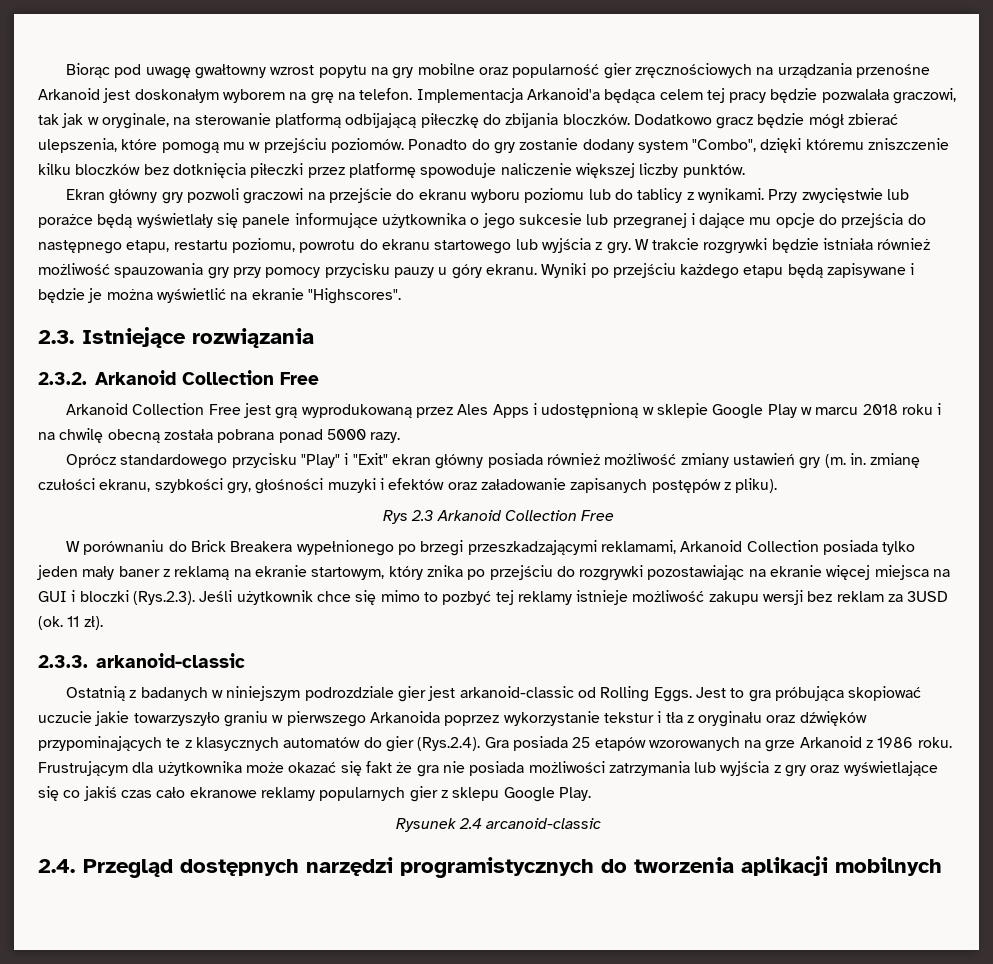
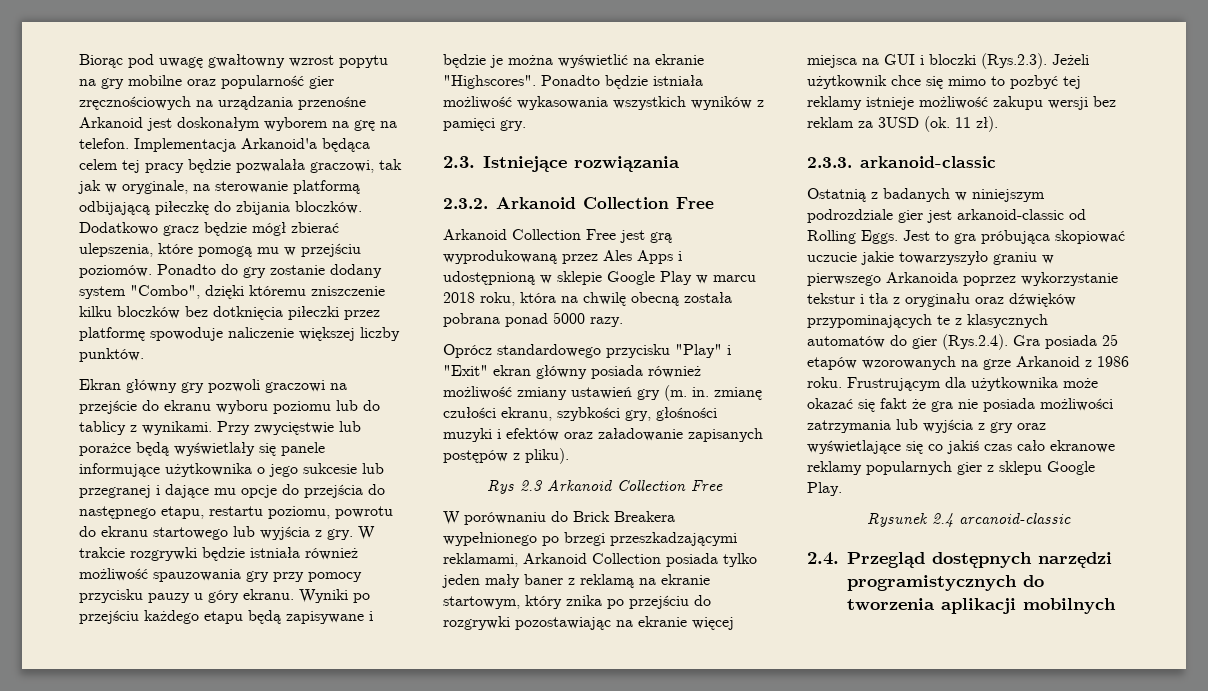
(401, 296) none -> [541,75,703,89] [443,96,764,110] [443,118,526,131] Ponadto będzie istniała możliwość wykasowania wszystkich wyników z pamięci gry.
[901,403,942,415] roku i -> [480,292,556,306] roku, która
[199,590,233,602] Jeśli -> [1052,54,1089,65] Jeżeli

